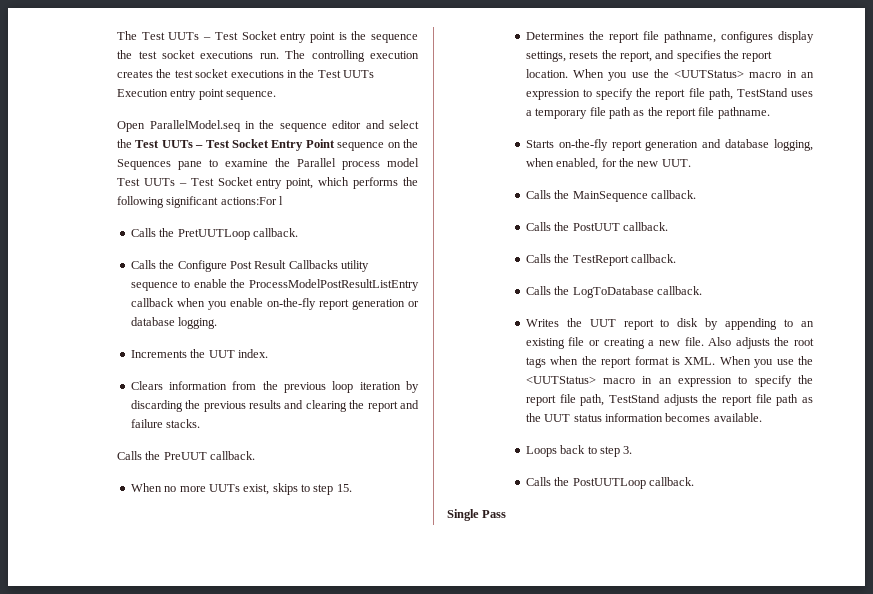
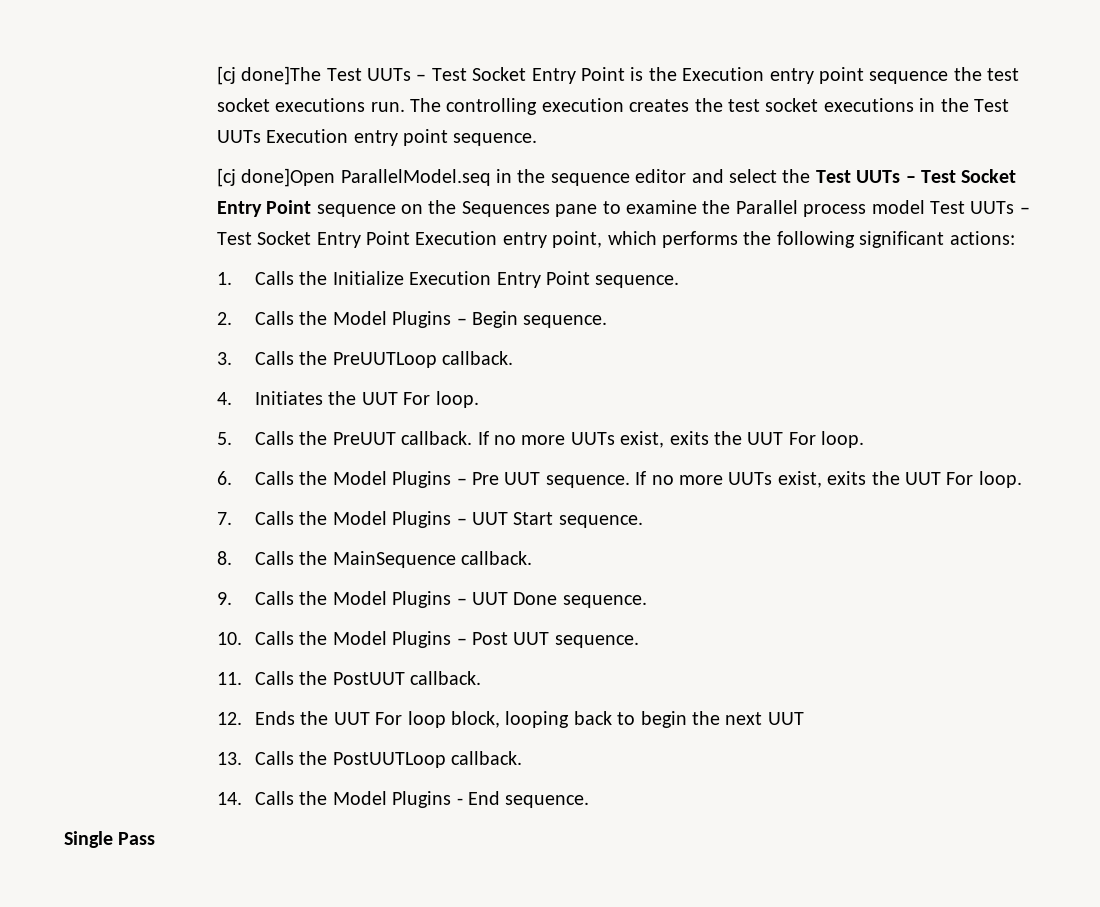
[117,31,367,43] The Test UUTs – Test Socket entry point is the -> [216,66,864,85] [cj done]The Test UUTs – Test Socket Entry Point is the Execution entry point
[117,121,146,132] Open -> [216,168,336,187] [cj done]Open
(253, 181) none -> [316,231,498,248] Entry Point Execution
[220,196,284,205] [130,228,298,240] [130,260,370,272] [130,279,419,291] [130,298,420,310] [130,317,218,329] [130,349,268,358] [130,381,419,393] [130,400,419,412] [130,419,201,428] actions:For l // Calls the PretUUTLoop callback. // Calls the Configure Post Result Callbacks utility sequence to enable the ProcessModelPostResultListEntry callback when you enable on-the-fly report generation or database logging. // Increments the UUT index. // Clears information from the previous loop iteration by discarding the previous results and clearing the report and failure stacks. // -> [949,231,1015,245] [216,271,680,288] [216,311,608,328] [216,351,514,368] [216,391,479,408] [216,432,232,445] actions: // 1. Calls the Initialize Execution Entry Point sequence. // 2. Calls the Model Plugins – Begin sequence. // 3. Calls the PreUUTLoop callback. // 4. Initiates the UUT For loop. // 5.
[130,483,352,495] [525,31,814,43] [525,50,773,62] [525,69,814,81] [525,88,813,100] [525,107,770,119] [525,139,813,151] [525,158,691,170] [525,190,696,202] [525,222,668,231] [525,254,676,266] [525,286,702,298] [525,318,814,330] [525,337,814,349] [525,356,813,368] [525,375,813,387] [525,394,813,406] [525,413,762,422] [525,445,633,457] [525,477,694,489] // When no more UUTs exist, skips to step 15. // Determines the report file pathname, configures display settings, resets the report, and specifies the report location. When you use the <UUTStatus> macro in an expression to specify the report file path, TestStand uses a temporary file path as the report file pathname. // Starts on-the-fly report generation and database logging, when enabled, for the new UUT. // Calls the MainSequence callback. // Calls the PostUUT callback. // Calls the TestReport callback. // Calls the LogToDatabase callback. // Writes the UUT report to disk by appending to an existing file or creating a new file. Also adjusts the root tags when the report format is XML. When you use the <UUTStatus> macro in an expression to specify the report file path, TestStand adjusts the report file path as the UUT status information becomes available. // Loops back to step 3. // Calls the PostUUTLoop callback. -> [477,431,865,448] [216,471,1022,488] [216,511,643,528] [216,551,533,568] [216,591,647,608] [216,631,639,648] [216,671,482,685] [216,711,804,728] [216,751,523,768] [216,791,590,808] If no more UUTs exist, exits the UUT For loop. // 6. Calls the Model Plugins – Pre UUT sequence. If no more UUTs exist, exits the UUT For loop. // 7. Calls the Model Plugins – UUT Start sequence. // 8. Calls the MainSequence callback. // 9. Calls the Model Plugins – UUT Done sequence. // 10. Calls the Model Plugins – Post UUT sequence. // 11. Calls the PostUUT callback. // 12. Ends the UUT For loop block, looping back to begin the next UUT // 13. Calls the PostUUTLoop callback. // 14. Calls the Model Plugins - End sequence.

